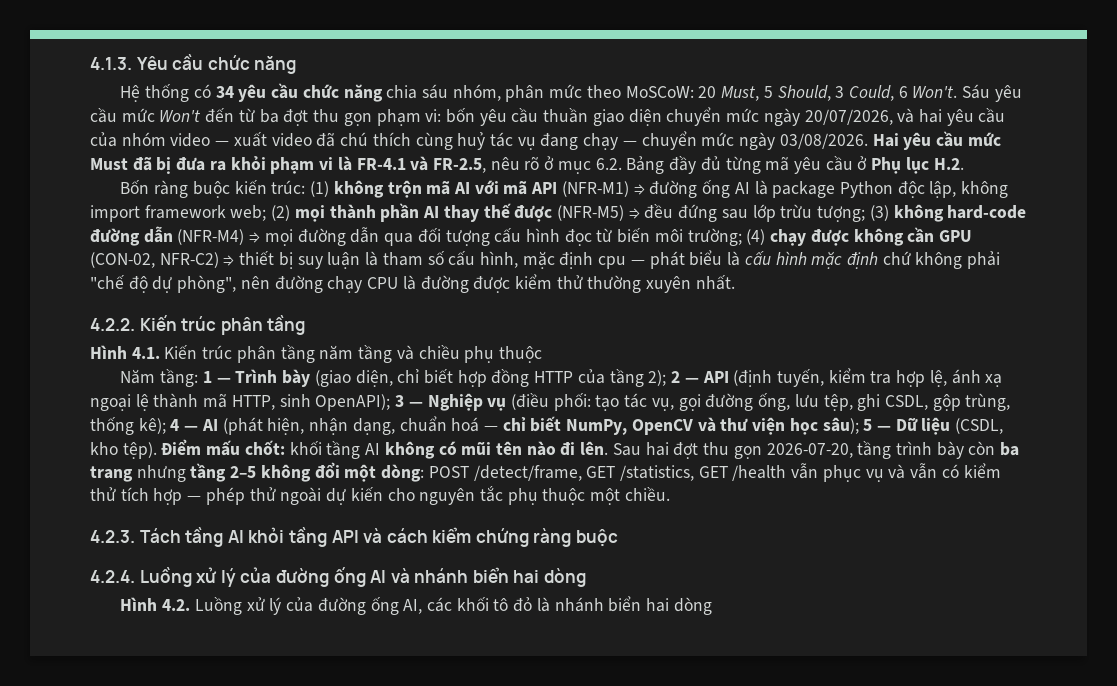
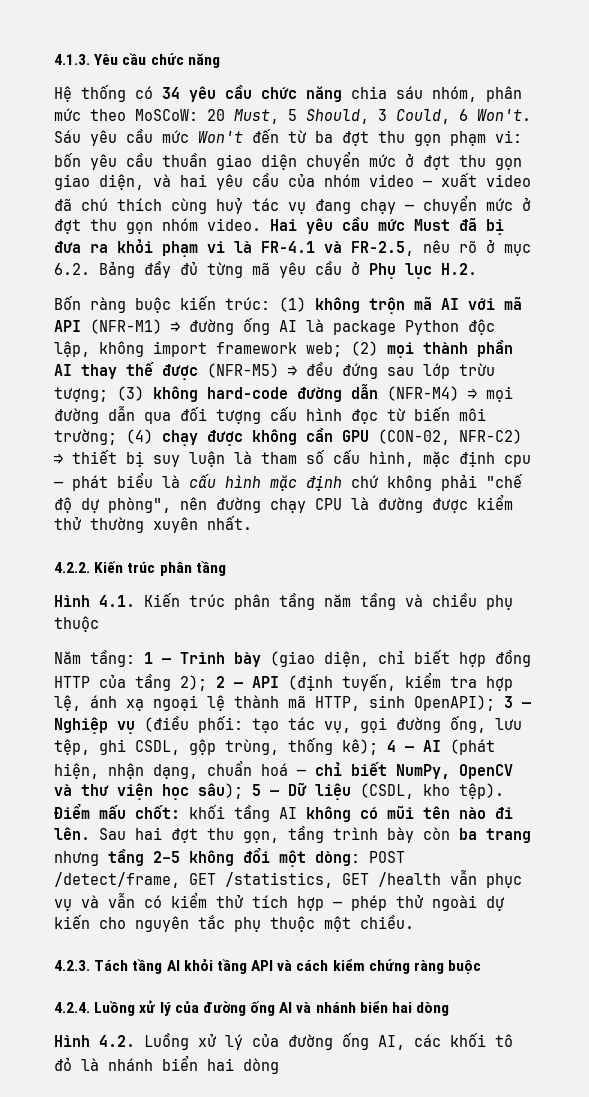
[763,108,893,126] ngày 20/07/2026, -> [405,153,522,170] [54,174,144,190] ở đợt thu gọn giao diện,
[739,132,868,150] ngày 03/08/2026. -> [522,197,531,211] [54,218,261,234] ở đợt thu gọn nhóm video.
[733,443,853,459] gọn 2026-07-20, -> [243,831,279,843] gọn,

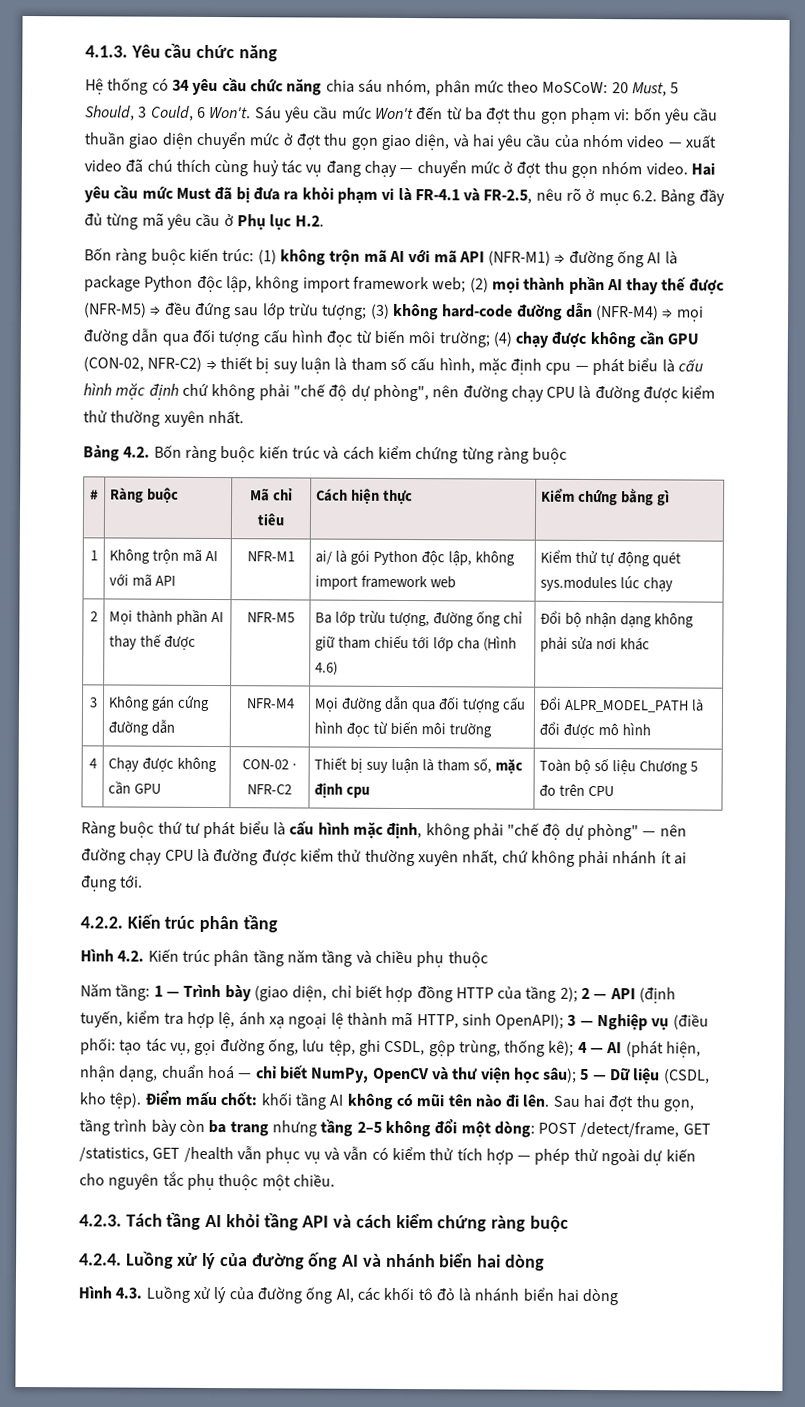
(252, 523) none -> [83,444,568,464] [90,489,99,500] [110,487,180,503] [250,487,293,502] [257,513,284,526] [316,488,414,505] [541,488,671,506] [89,550,98,561] [109,548,219,564] [109,573,177,587] [246,551,295,562] [315,549,515,566] [315,575,457,590] [540,549,682,567] [540,576,674,592] [89,611,98,622] [109,609,225,625] [109,634,197,650] [246,612,295,623] [315,610,523,627] [315,635,517,652] [315,661,339,676] [540,610,695,628] [540,636,651,652] [88,697,98,708] [108,695,211,711] [108,719,176,736] [245,698,295,709] [314,695,526,713] [314,721,493,738] [539,696,705,713] [539,721,652,739] [88,758,97,769] [108,756,218,773] [108,781,162,795] [242,759,297,770] [247,784,292,795] [314,757,523,774] [314,782,371,799] [539,758,699,775] [539,783,615,797] [81,821,687,841] [81,848,688,868] [81,875,144,892] // Bảng 4.2. Bốn ràng buộc kiến trúc và cách kiểm chứng từng ràng buộc // # | Ràng buộc | Mã chỉ tiêu | Cách hiện thực | Kiểm chứng bằng gì // 1 | Không trộn mã AI với mã API | NFR-M1 | ai/ là gói Python độc lập, không import framework web | Kiểm thử tự động quét sys.modules lúc chạy // 2 | Mọi thành phần AI thay thế được | NFR-M5 | Ba lớp trừu tượng, đường ống chỉ giữ tham chiếu tới lớp cha (Hình 4.6) | Đổi bộ nhận dạng không phải sửa nơi khác // 3 | Không gán cứng đường dẫn | NFR-M4 | Mọi đường dẫn qua đối tượng cấu hình đọc từ biến môi trường | Đổi ALPR_MODEL_PATH là đổi được mô hình // 4 | Chạy được không cần GPU | CON-02 · NFR-C2 | Thiết bị suy luận là tham số, mặc định cpu | Toàn bộ số liệu Chương 5 đo trên CPU // Ràng buộc thứ tư phát biểu là cấu hình mặc định, không phải "chế độ dự phòng" — nên đường chạy CPU là đường được kiểm thử thường xuyên nhất, chứ không phải nhánh ít ai đụng tới.
[99,595,135,607] 4.1. -> [117,950,145,962] 4.2.
[99,1035,135,1047] 4.2. -> [115,1287,143,1299] 4.3.

